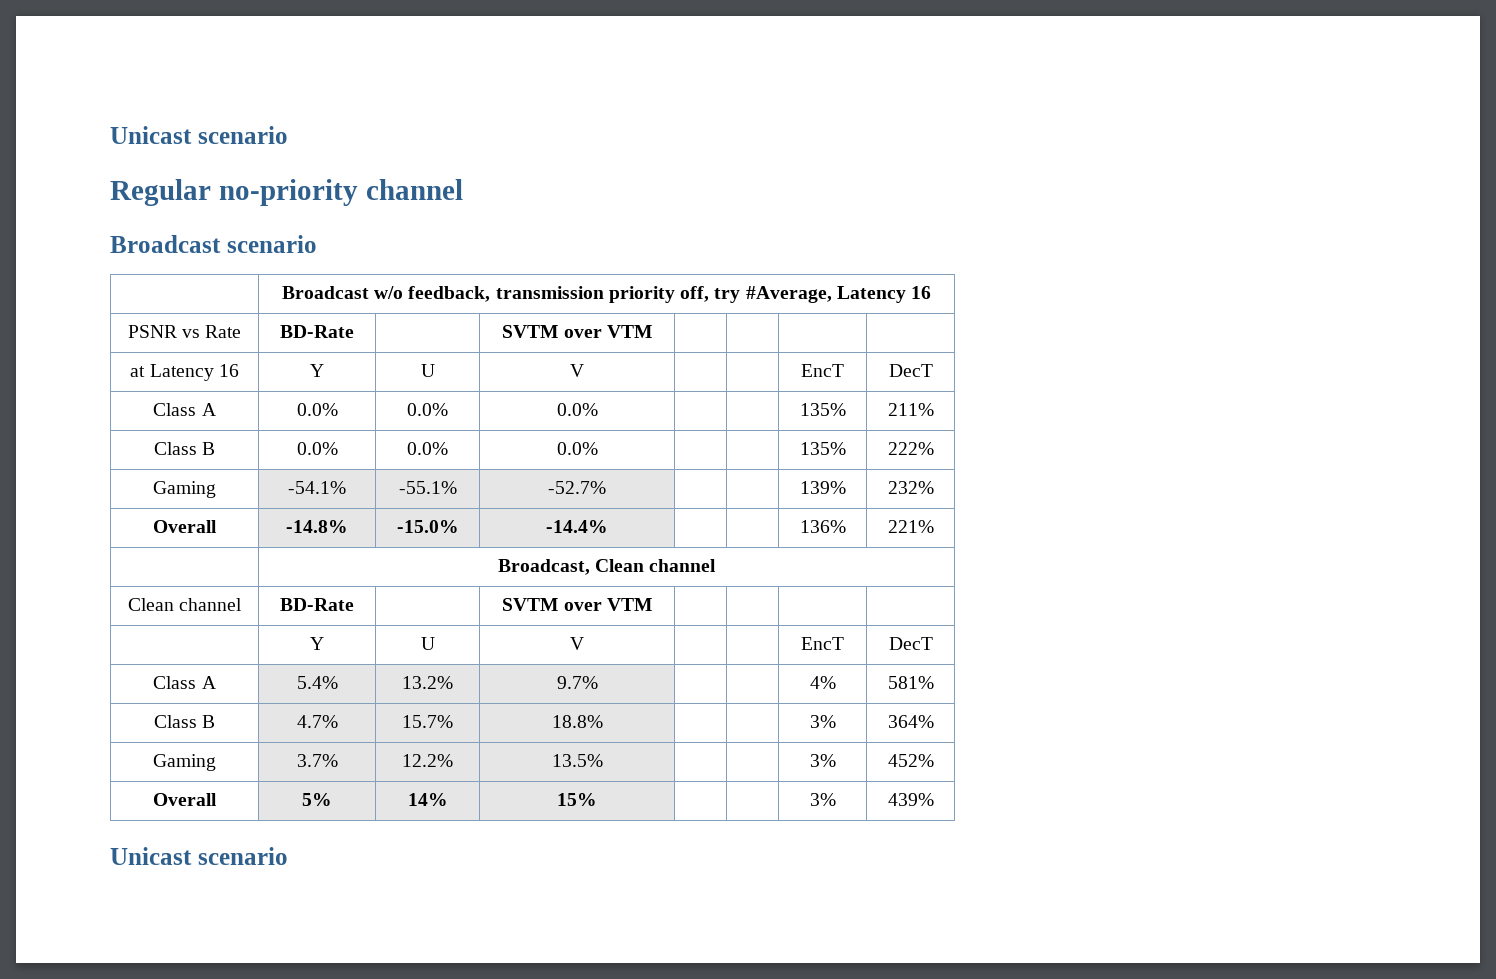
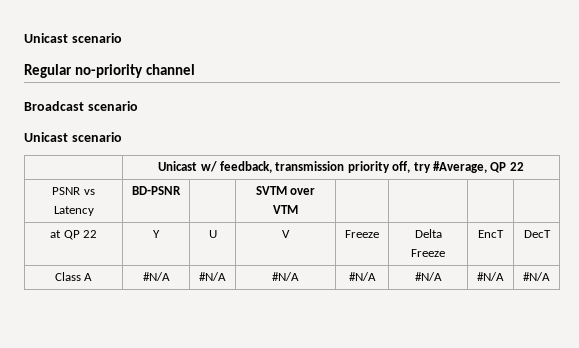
[281,286,404,299] // | Broadcast w/o -> [24,132,122,142] [158,161,217,172] // Unicast scenario // | Unicast w/
[836,286,932,303] Latency 16 -> [490,162,524,173] QP 22
[205,325,242,338] [280,325,354,338] Rate | BD-Rate -> [53,206,94,216] [132,186,181,195] Latency | BD-PSNR
[149,364,239,381] [310,364,324,377] [420,364,435,377] [570,364,584,377] [801,364,844,377] [888,364,933,377] [153,403,216,416] [296,403,338,416] [407,403,448,416] [556,403,598,416] [799,403,846,416] [887,403,934,416] [153,442,216,455] [296,442,338,455] [407,442,448,455] [556,442,598,455] [799,442,846,455] [887,442,934,455] [153,481,216,498] [288,481,346,494] [398,481,457,494] [548,481,606,494] [799,481,846,494] [887,481,934,494] [153,520,217,533] [286,520,348,533] [396,520,459,533] [546,520,608,533] [799,520,846,533] [887,520,934,533] [497,559,717,575] [127,598,243,611] [280,598,354,611] [502,598,652,611] [310,637,324,650] [420,637,435,650] [570,637,584,650] [801,637,844,650] [888,637,933,650] [153,676,216,689] [296,676,338,689] [402,676,453,689] [556,676,598,689] [809,676,836,689] [887,676,934,689] [153,715,216,728] [296,715,338,728] [402,715,453,728] [551,715,603,728] [809,715,836,728] [887,715,934,728] [153,754,216,771] [296,754,338,767] [402,754,453,767] [551,754,603,767] [809,754,836,767] [887,754,934,767] [153,793,217,806] [302,793,332,806] [407,793,448,806] [557,793,597,806] [809,793,836,806] [887,793,934,806] [110,847,288,865] Latency 16 | Y | U | V | | | EncT | DecT // Class A | 0.0% | 0.0% | 0.0% | | | 135% | 211% // Class B | 0.0% | 0.0% | 0.0% | | | 135% | 222% // Gaming | -54.1% | -55.1% | -52.7% | | | 139% | 232% // Overall | -14.8% | -15.0% | -14.4% | | | 136% | 221% // | Broadcast, Clean channel // Clean channel | BD-Rate | | SVTM over VTM | | | | // | Y | U | V | | | EncT | DecT // Class A | 5.4% | 13.2% | 9.7% | | | 4% | 581% // Class B | 4.7% | 15.7% | 18.8% | | | 3% | 364% // Gaming | 3.7% | 12.2% | 13.5% | | | 3% | 452% // Overall | 5% | 14% | 15% | | | 3% | 439% // Unicast scenario -> [63,230,97,240] [153,230,160,238] [208,230,217,238] [282,230,290,238] [345,230,379,238] [414,229,442,238] [411,249,445,257] [478,230,504,238] [523,230,551,238] [54,272,93,281] [142,272,170,281] [199,272,226,281] [272,272,299,281] [348,272,376,281] [414,272,442,281] [477,272,504,281] [523,272,550,281] QP 22 | Y | U | V | Freeze | Delta Freeze | EncT | DecT // Class A | #N/A | #N/A | #N/A | #N/A | #N/A | #N/A | #N/A

